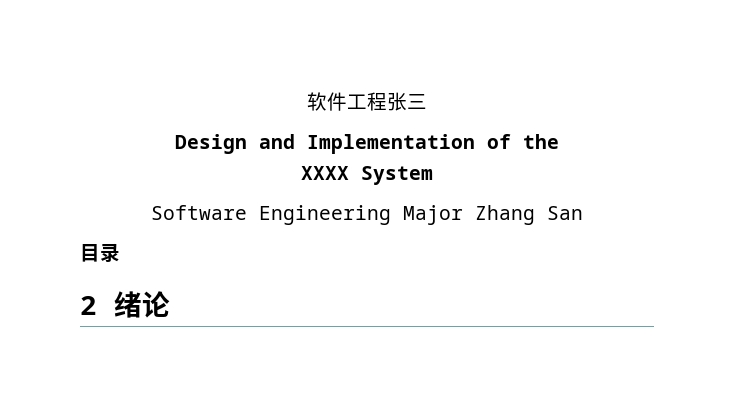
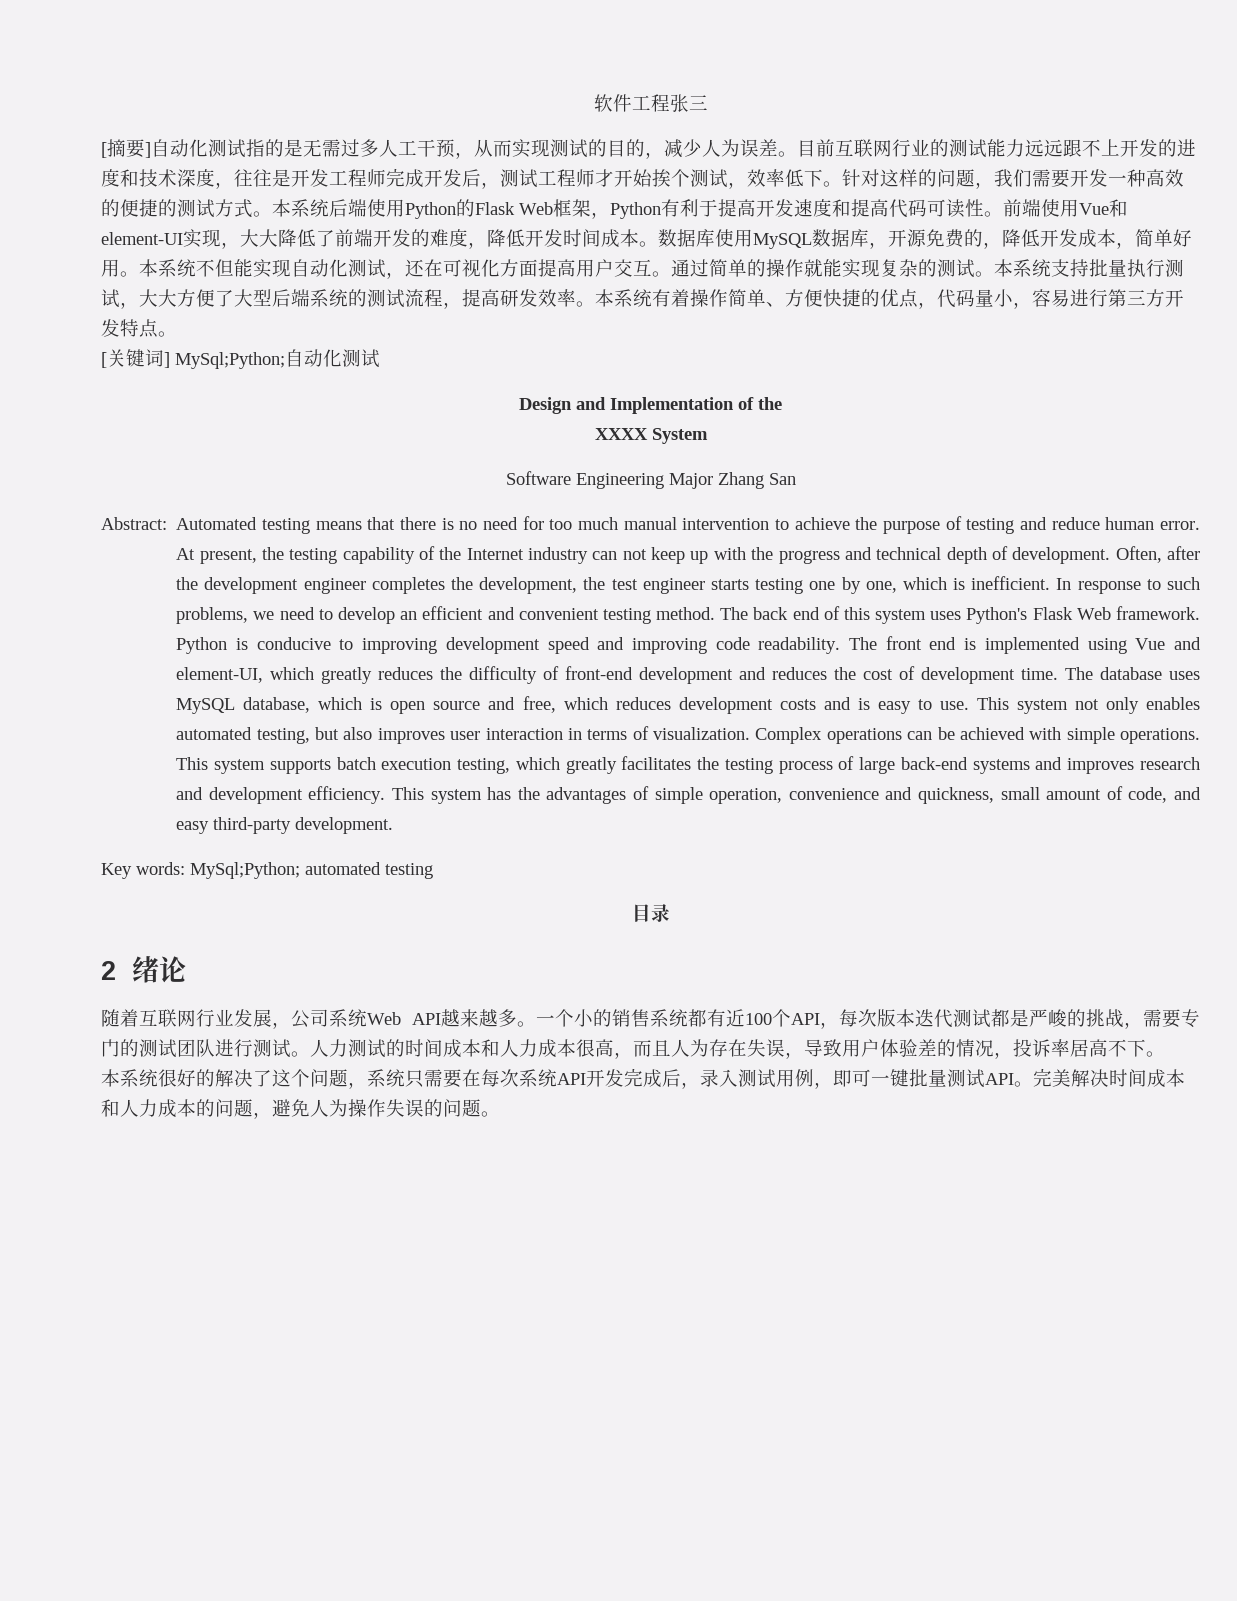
(427, 101) none -> [101,139,1196,159] [101,168,1184,189] [101,199,1128,219] [101,229,1192,249] [101,259,1184,279] [101,289,1184,309] [101,319,177,338] [101,349,380,369] // [摘要]自动化测试指的是无需过多人工干预，从而实现测试的目的，减少人为误差。目前互联网行业的测试能力远远跟不上开发的进度和技术深度，往往是开发工程师完成开发后，测试工程师才开始挨个测试，效率低下。针对这样的问题，我们需要开发一种高效的便捷的测试方式。本系统后端使用Python的Flask Web框架，Python有利于提高开发速度和提高代码可读性。前端使用Vue和element-UI实现，大大降低了前端开发的难度，降低开发时间成本。数据库使用MySQL数据库，开源免费的，降低开发成本，简单好用。本系统不但能实现自动化测试，还在可视化方面提高用户交互。通过简单的操作就能实现复杂的测试。本系统支持批量执行测试，大大方便了大型后端系统的测试流程，提高研发效率。本系统有着操作简单、方便快捷的优点，代码量小，容易进行第三方开发特点。 // [关键词] MySql;Python;自动化测试
[80,243,120,262] [80,291,170,318] 目录 // 2绪论 -> [101,516,1200,534] [176,546,1201,564] [176,576,1200,594] [176,606,1201,624] [176,636,1201,654] [176,666,1200,684] [176,696,1201,714] [176,726,1200,744] [176,756,1201,774] [176,786,1201,804] [176,817,394,834] [101,862,433,879] [631,904,670,922] [101,956,187,983] [101,1009,1200,1029] [101,1039,1165,1059] [101,1068,1185,1089] [101,1099,500,1119] Abstract: Automated testing means that there is no need for too much manual intervention to achieve the purpose of testing and reduce human error. At present, the testing capability of the Internet industry can not keep up with the progress and technical depth of development. Often, after the development engineer completes the development, the test engineer starts testing one by one, which is inefficient. In response to such problems, we need to develop an efficient and convenient testing method. The back end of this system uses Python's Flask Web framework. Python is conducive to improving development speed and improving code readability. The front end is implemented using Vue and element-UI, which greatly reduces the difficulty of front-end development and reduces the cost of development time. The database uses MySQL database, which is open source and free, which reduces development costs and is easy to use. This system not only enables automated testing, but also improves user interaction in terms of visualization. Complex operations can be achieved with simple operations. This system supports batch execution testing, which greatly facilitates the testing process of large back-end systems and improves research and development efficiency. This system has the advantages of simple operation, convenience and quickness, small amount of code, and easy third-party development. // Key words: MySql;Python; automated testing // 目录 // 2绪论 // 随着互联网行业发展，公司系统Web API越来越多。一个小的销售系统都有近100个API，每次版本迭代测试都是严峻的挑战，需要专门的测试团队进行测试。人力测试的时间成本和人力成本很高，而且人为存在失误，导致用户体验差的情况，投诉率居高不下。 // 本系统很好的解决了这个问题，系统只需要在每次系统API开发完成后，录入测试用例，即可一键批量测试API。完美解决时间成本和人力成本的问题，避免人为操作失误的问题。

